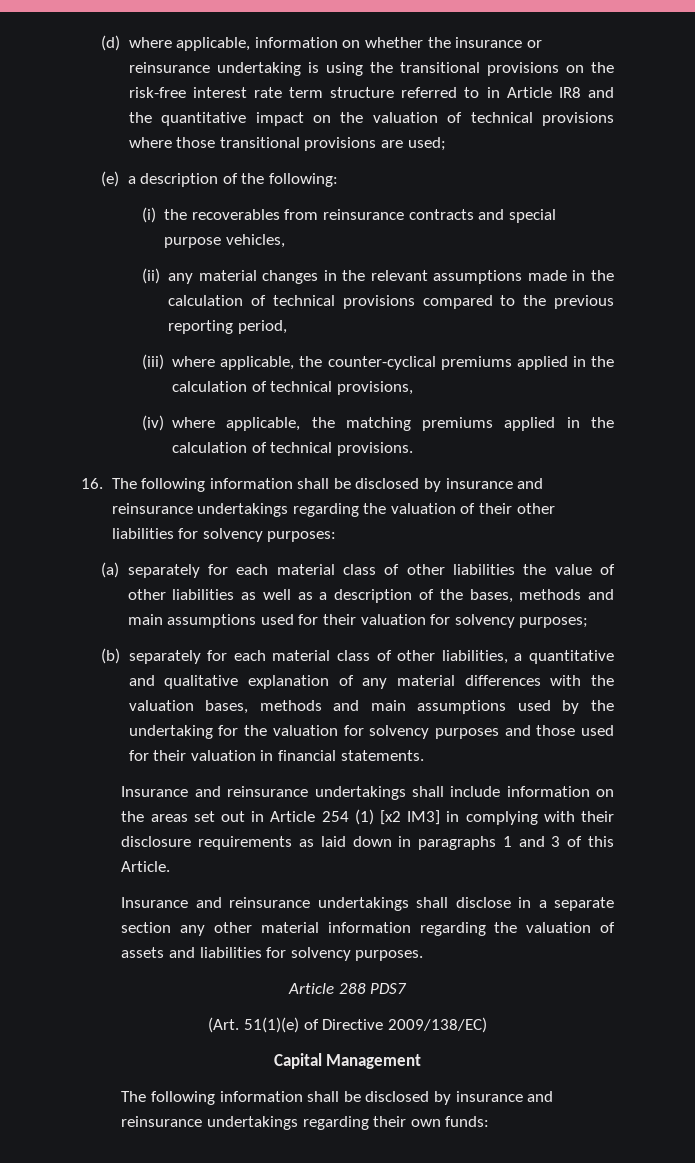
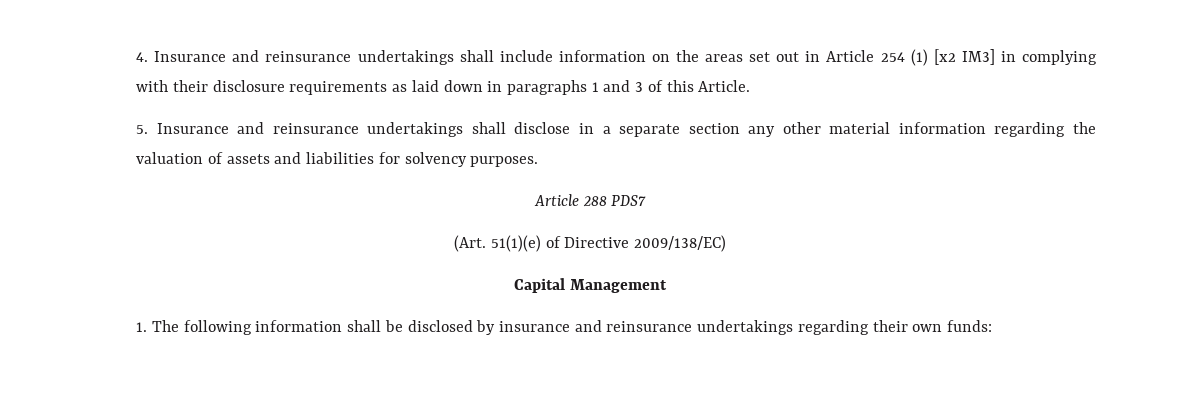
[101,35,542,51] [128,62,614,76] [128,87,614,98] [128,112,614,126] [128,137,446,151] [101,171,339,187] [141,207,556,223] [164,234,285,248] [141,268,614,284] [168,295,614,309] [168,320,287,334] [141,354,614,370] [172,381,413,395] [141,415,614,431] [172,442,413,456] [81,478,544,492] [111,503,555,517] [111,528,337,542] [101,562,615,578] [127,589,615,603] [127,614,589,628] [101,648,615,664] [128,675,614,689] [128,700,614,714] [128,725,614,739] [128,750,424,761] (d) where applicable, information on whether the insurance or reinsurance undertaking is using the transitional provisions on the risk-free interest rate term structure referred to in Article IR8 and the quantitative impact on the valuation of technical provisions where those transitional provisions are used; // (e) a description of the following: // (i) the recoverables from reinsurance contracts and special purpose vehicles, // (ii) any material changes in the relevant assumptions made in the calculation of technical provisions compared to the previous reporting period, // (iii) where applicable, the counter-cyclical premiums applied in the calculation of technical provisions, // (iv) where applicable, the matching premiums applied in the calculation of technical provisions. // 16. The following information shall be disclosed by insurance and reinsurance undertakings regarding the valuation of their other liabilities for solvency purposes: // (a) separately for each material class of other liabilities the value of other liabilities as well as a description of the bases, methods and main assumptions used for their valuation for solvency purposes; // (b) separately for each material class of other liabilities, a quantitative and qualitative explanation of any material differences with the valuation bases, methods and main assumptions used by the undertaking for the valuation for solvency purposes and those used for their valuation in financial statements. // -> [136,52,149,62] 4.
(171, 866) none -> [136,125,149,134] 5.
(422, 1061) none -> [136,322,148,332] 1.

